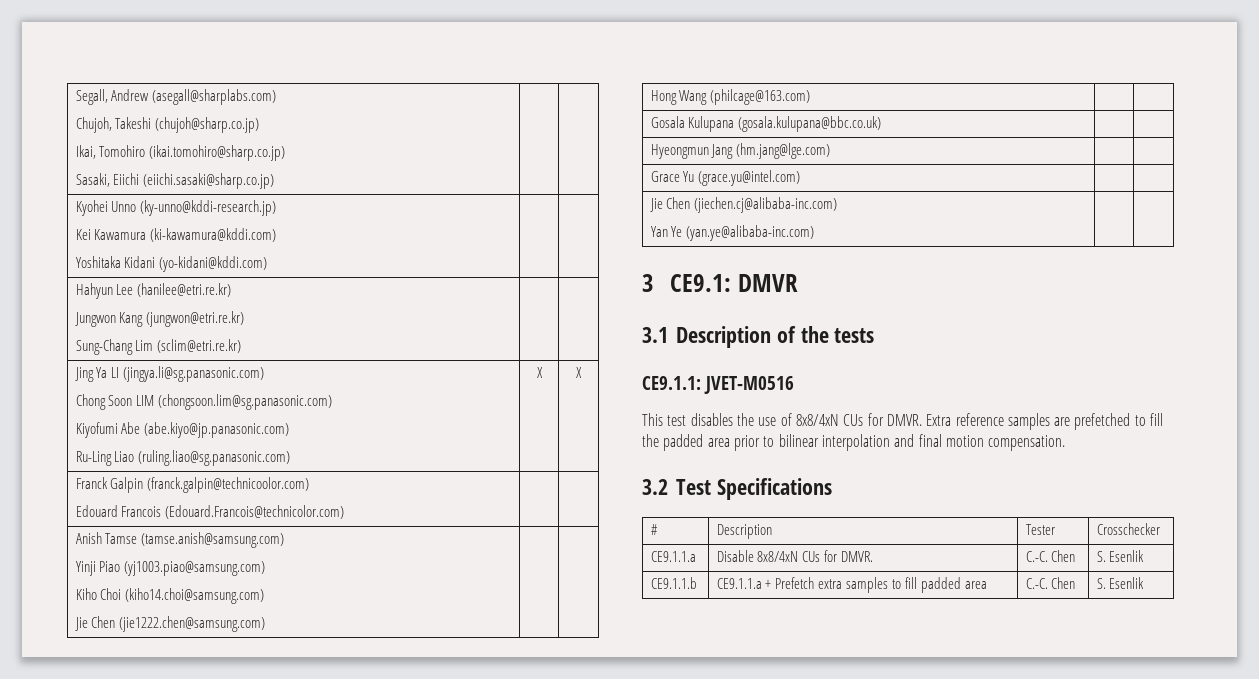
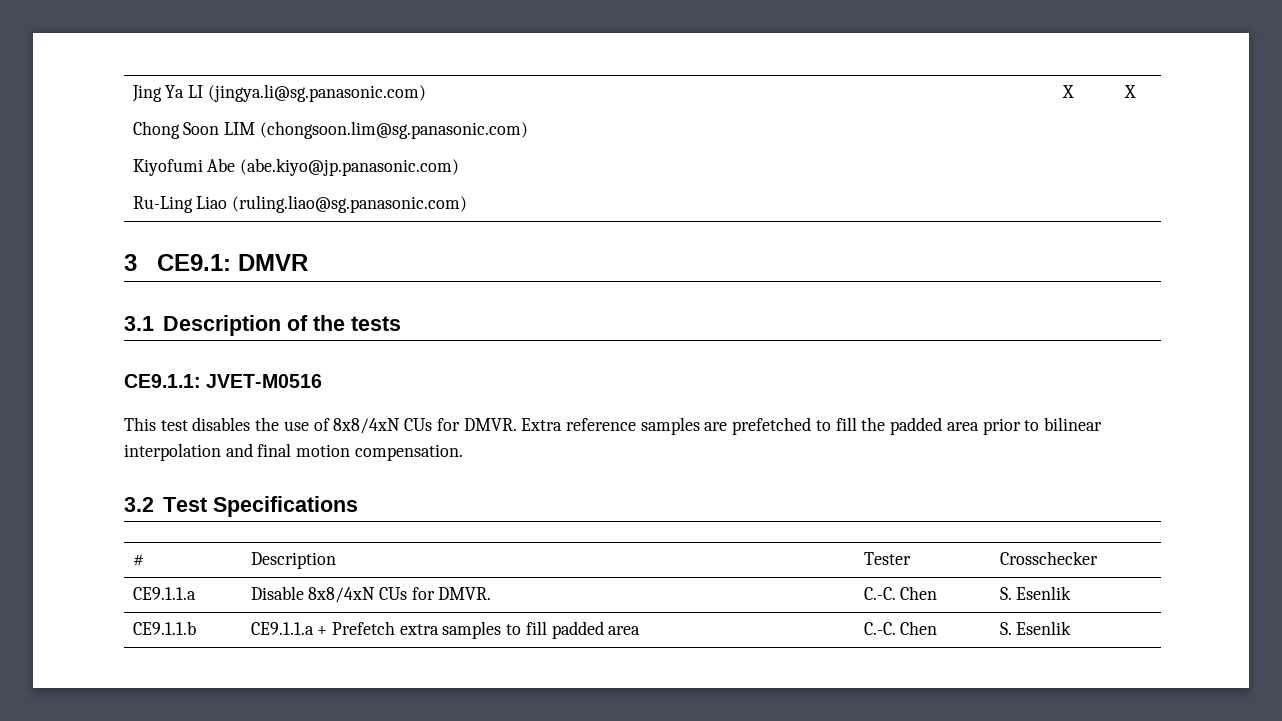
[75,89,277,105] [75,117,260,133] [75,145,286,161] [75,173,275,189] [75,200,277,216] [75,228,277,242] [75,256,268,272] [75,283,232,299] [74,311,245,327] [75,339,242,355] Segall, Andrew (asegall@sharplabs.com) // Chujoh, Takeshi (chujoh@sharp.co.jp) // Ikai, Tomohiro (ikai.tomohiro@sharp.co.jp) // Sasaki, Eiichi (eiichi.sasaki@sharp.co.jp) | | // Kyohei Unno (ky-unno@kddi-research.jp) // Kei Kawamura (ki-kawamura@kddi.com) // Yoshitaka Kidani (yo-kidani@kddi.com) | | // Hahyun Lee (hanilee@etri.re.kr) // Jungwon Kang (jungwon@etri.re.kr) // Sung-Chang Lim (sclim@etri.re.kr) | | // -> (131, 93) none
[75,477,310,493] [75,505,345,519] [75,532,285,548] [75,561,266,576] [75,588,265,604] [74,616,266,632] [650,89,811,105] [650,116,882,132] [650,143,831,159] [650,170,801,186] [649,197,838,213] [650,225,815,241] // Franck Galpin (franck.galpin@technicoolor.com) // Edouard Francois (Edouard.Francois@technicolor.com) | | // Anish Tamse (tamse.anish@samsung.com) // Yinji Piao (yj1003.piao@samsung.com) // Kiho Choi (kiho14.choi@samsung.com) // Jie Chen (jie1222.chen@samsung.com) | | // Hong Wang (philcage@163.com) | | // Gosala Kulupana (gosala.kulupana@bbc.co.uk) | | // Hyeongmun Jang (hm.jang@lge.com) | | // Grace Yu (grace.yu@intel.com) | | // Jie Chen (jiechen.cj@alibaba-inc.com) // Yan Ye (yan.ye@alibaba-inc.com) | | -> (1136, 91) none

